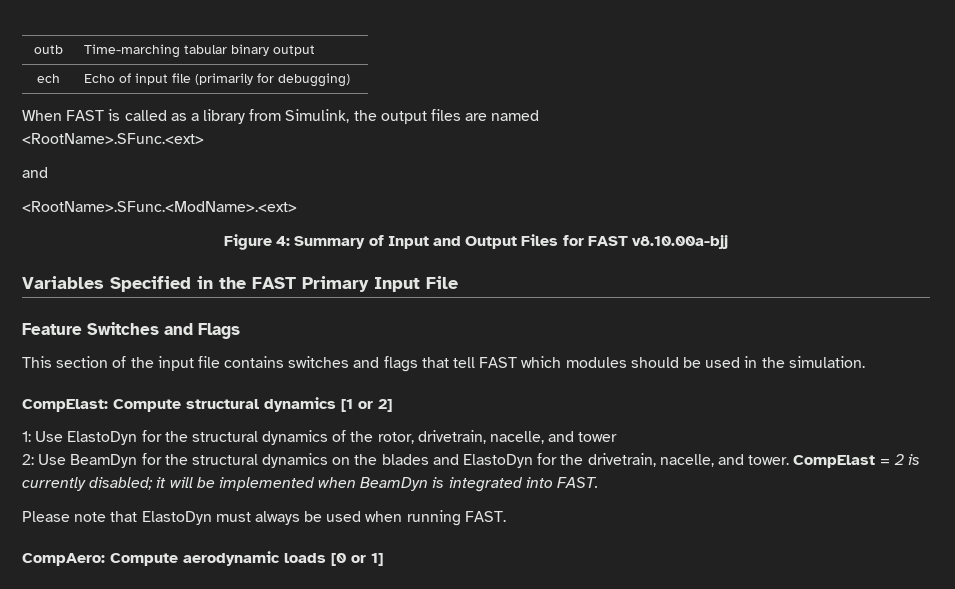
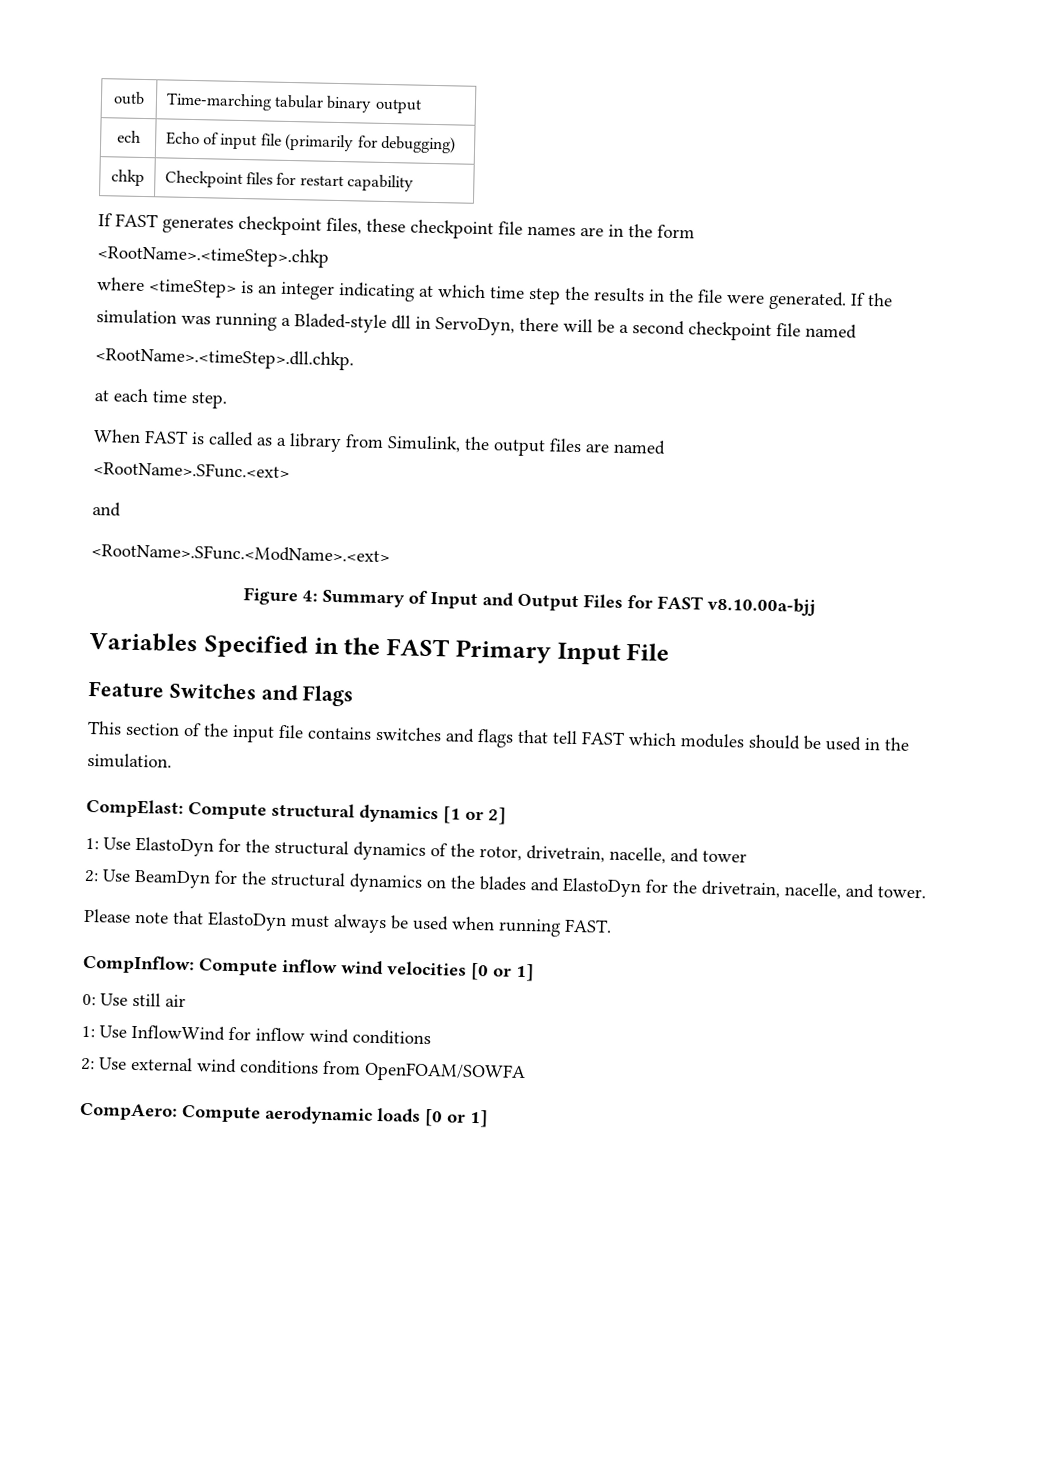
(350, 80) none -> [110,169,145,187] [164,170,415,192] [98,213,695,240] [97,245,329,268] [97,277,893,311] [96,309,857,341] [95,347,354,371] [94,388,227,409] // chkp | Checkpoint files for restart capability // If FAST generates checkpoint files, these checkpoint file names are in the form // <RootName>.<timeStep>.chkp // where <timeStep> is an integer indicating at which time step the results in the file were generated. If the simulation was running a Bladed-style dll in ServoDyn, there will be a second checkpoint file named // <RootName>.<timeStep>.dll.chkp. // at each time step.
[793,454,920,468] [22,477,599,492] CompElast = 2 is currently disabled; it will be implemented when BeamDyn is integrated into FAST. -> (926, 892) none
(506, 516) none -> [83,954,534,982] [82,992,186,1008] [81,1024,431,1046] [80,1056,526,1084] // CompInflow: Compute inflow wind velocities [0 or 1] // 0: Use still air // 1: Use InflowWind for inflow wind conditions // 2: Use external wind conditions from OpenFOAM/SOWFA

